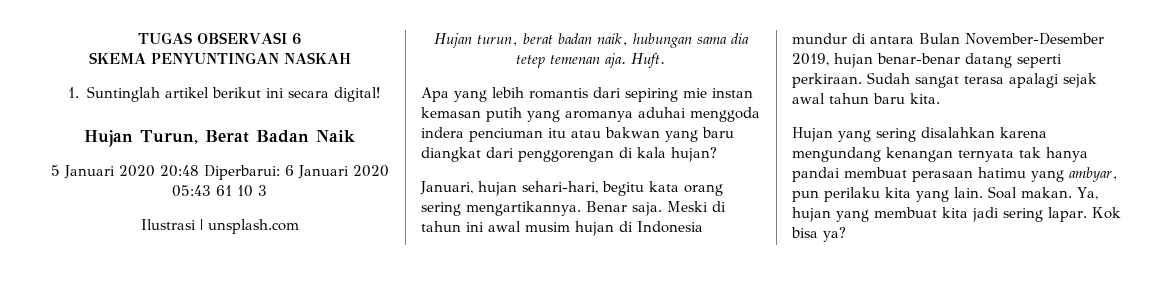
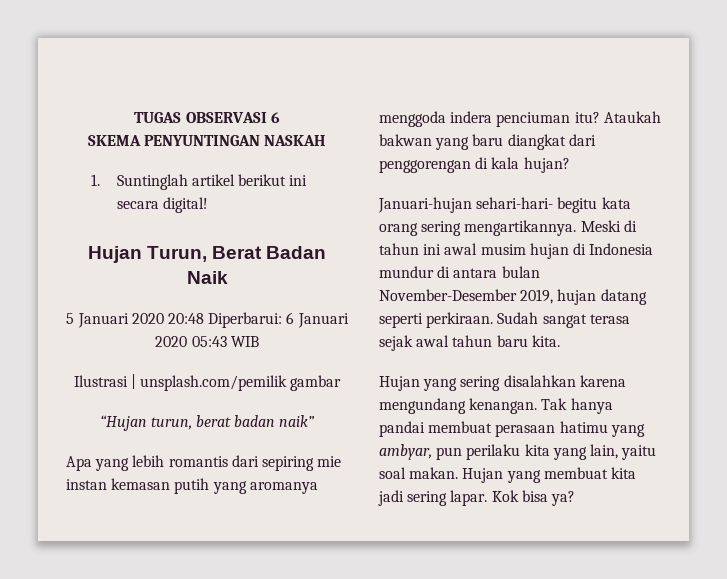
[216,185,267,197] 61 10 3 -> [230,336,259,347] WIB
[207,219,299,234] [433,33,749,48] [516,53,665,68] unsplash.com // Hujan turun, berat badan naik, hubungan sama dia tetep temenan aja. Huft. -> [140,375,342,391] [99,415,316,431] unsplash.com/pemilik gambar // “Hujan turun, berat badan naik”
[638,107,686,118] aduhai -> (318, 488) none
[548,128,601,138] itu atau -> [574,111,661,123] itu? Ataukah
[420,181,598,196] Januari, hujan sehari-hari, -> [378,197,554,213] Januari-hujan sehari-hari-
[586,201,662,216] Benar saja. -> (577, 228) none
[919,33,960,44] Bulan -> [501,266,540,278] bulan
[877,53,960,64] benar-benar -> (597, 297) none
[1009,73,1059,88] apalagi -> (630, 319) none
[886,147,1041,162] kenangan ternyata tak -> [469,398,568,414] kenangan. Tak
[954,186,1098,200] [792,207,831,222] lain. Soal makan. Ya, hujan -> [589,444,657,460] [379,467,504,483] lain, yaitu soal makan. Hujan

